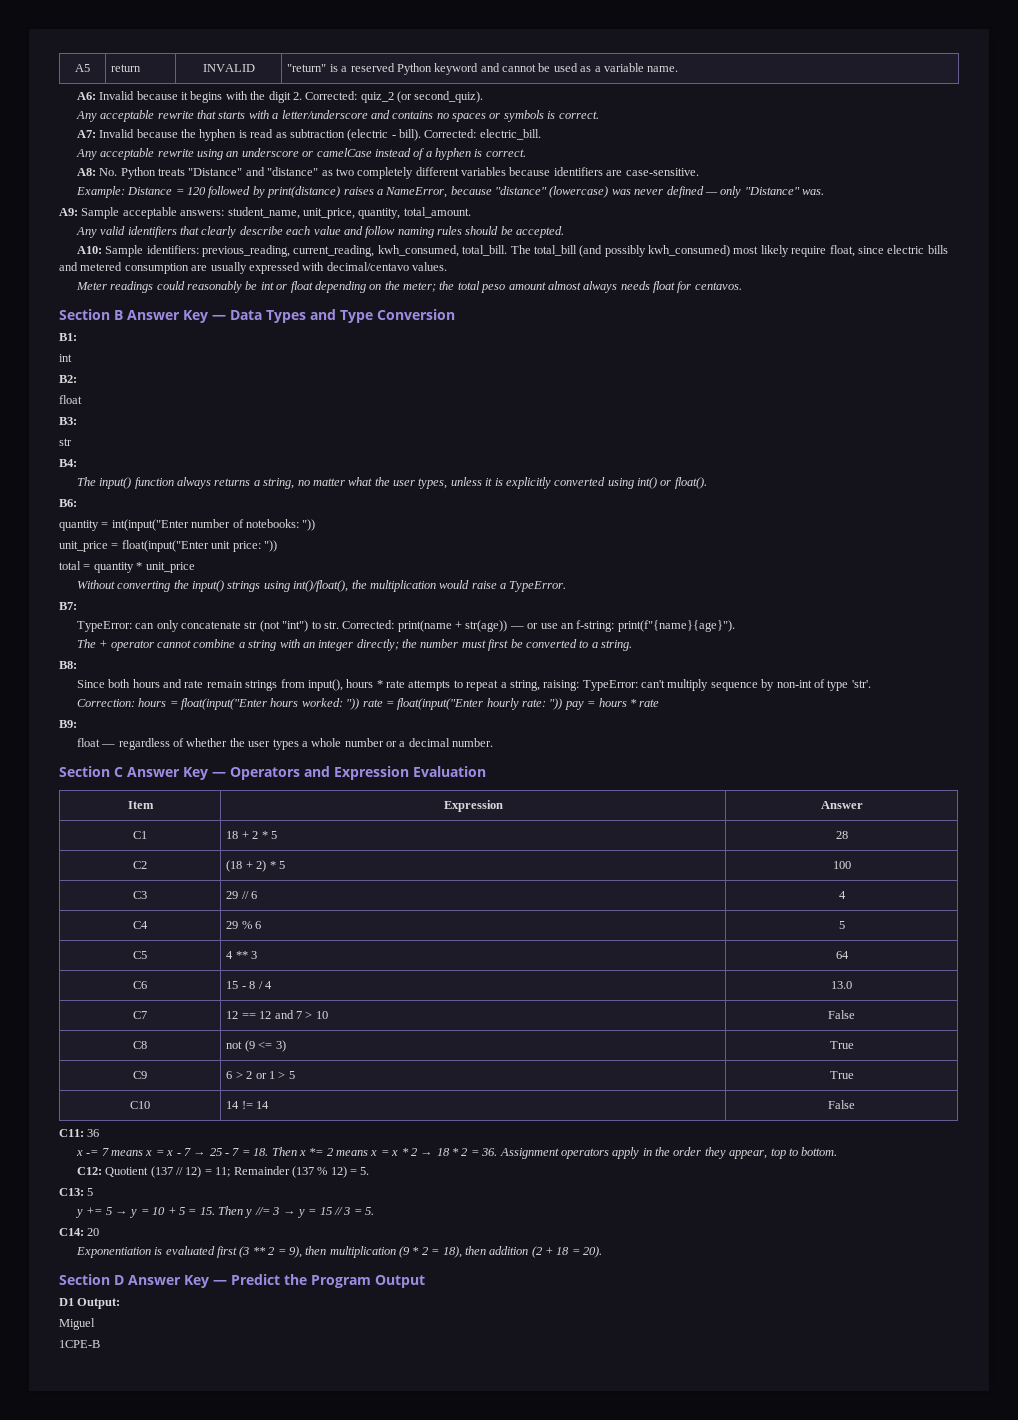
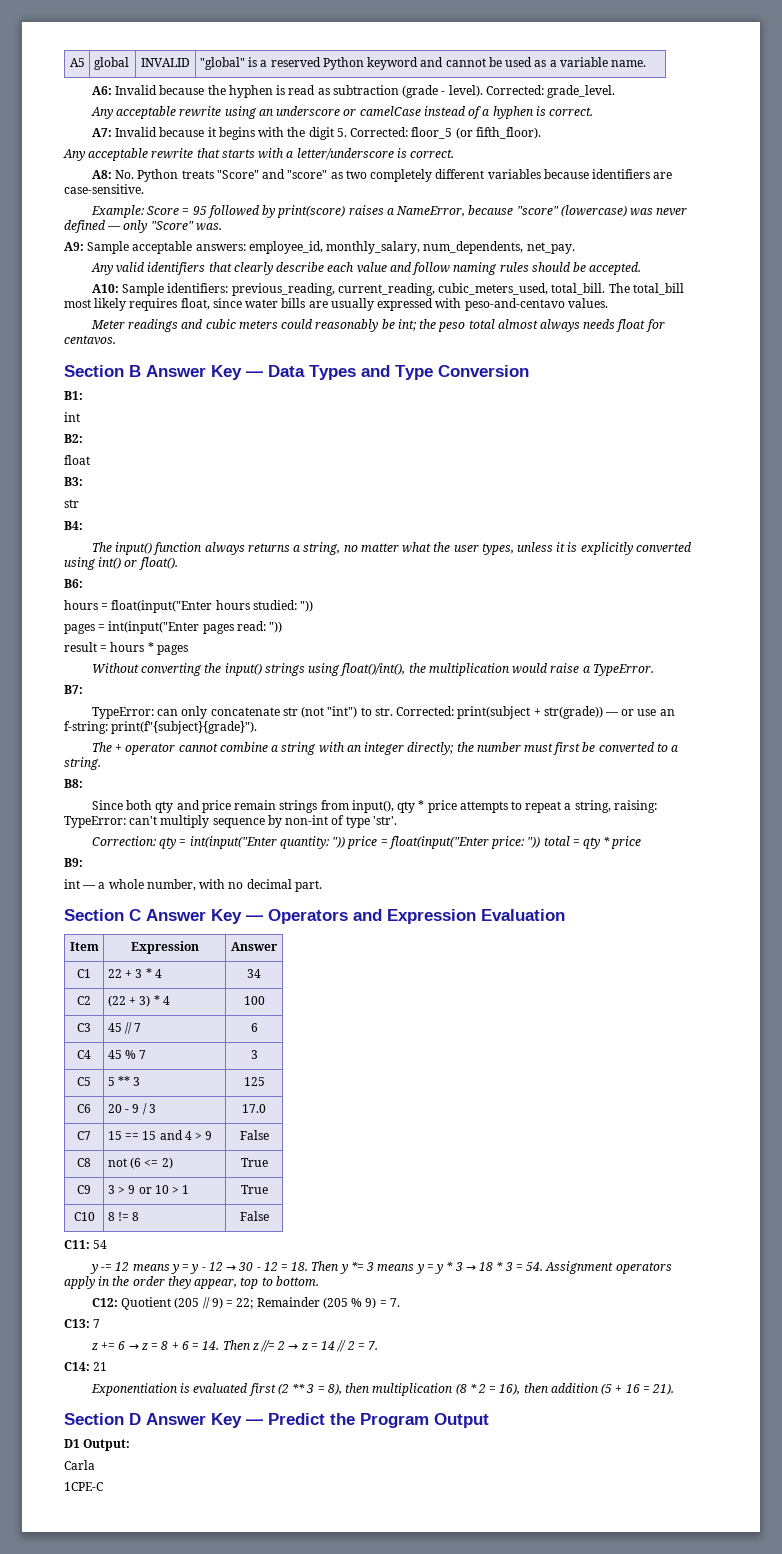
[111,64,142,72] return -> [93,57,129,70] global
[287,64,327,72] "return" -> [199,57,245,70] "global"
[181,91,484,103] [75,110,599,122] [76,129,178,138] it begins with the digit 2. Corrected: quiz_2 (or second_quiz). // Any acceptable rewrite that starts with a letter/underscore and contains no spaces or symbols is correct. // A7: Invalid because -> (205, 90) none
[347,129,541,141] (electric - bill). Corrected: electric_bill. -> [402,85,615,98] (grade - level). Corrected: grade_level.
(526, 153) none -> [91,127,541,140] [63,148,455,161] // A7: Invalid because it begins with the digit 5. Corrected: floor_5 (or fifth_floor). // Any acceptable rewrite that starts with a letter/underscore is correct.
[188,167,319,176] "Distance" and "distance" -> [216,169,328,179] "Score" and "score"
[127,187,207,195] Distance = 120 -> [147,206,207,215] Score = 95
[267,186,341,198] print(distance) -> [277,205,346,218] print(score)
[495,186,548,195] "distance" -> [516,206,559,215] "score"
[744,187,800,195] "Distance" -> [150,221,194,230] "Score"
[227,207,471,219] student_name, unit_price, quantity, total_amount. -> [248,241,575,254] employee_id, monthly_salary, num_dependents, net_pay.
[377,245,459,257] kwh_consumed, -> [438,283,549,295] cubic_meters_used,
[579,245,731,257] (and possibly kwh_consumed) -> (684, 289) none
[791,246,827,257] require -> [129,298,178,311] requires
[887,245,948,254] [59,262,189,274] electric bills and metered consumption -> [245,298,306,308] water bills
[326,262,409,271] decimal/centavo -> [464,298,565,311] peso-and-centavo
[156,281,546,293] could reasonably be int or float depending on the meter; the total peso amount -> [181,319,495,332] and cubic meters could reasonably be int; the peso total
[59,519,316,531] [59,540,277,552] [59,561,195,573] quantity = int(input("Enter number of notebooks: ")) // unit_price = float(input("Enter unit price: ")) // total = quantity * unit_price -> [64,600,314,613] [64,621,283,634] [64,642,188,655] hours = float(input("Enter hours studied: ")) // pages = int(input("Enter pages read: ")) // result = hours * pages
[293,580,349,592] int()/float(), -> [340,663,406,676] float()/int(),
[397,620,508,632] print(name + str(age)) -> [457,706,603,719] print(subject + str(grade))
[617,620,735,632] print(f"{name}{age}"). -> [111,721,258,734] print(f"{subject}{grade}").
[132,679,204,688] hours and rate -> [155,800,231,813] qty and price
[346,679,406,688] hours * rate -> [397,800,457,813] qty * price
[138,698,660,710] [59,720,77,728] [76,738,494,750] hours = float(input("Enter hours worked: ")) rate = float(input("Enter hourly rate: ")) pay = hours * rate // B9: // float — regardless of whether the user types a whole number or a decimal number. -> [159,836,642,849] [64,858,83,867] [64,879,322,892] qty = int(input("Enter quantity: ")) price = float(input("Enter price: ")) total = qty * price // B9: // int — a whole number, with no decimal part.
[226,831,277,839] [835,831,848,839] [133,861,147,869] [226,860,285,872] 18 + 2 * 5 | 28 // C2 | (18 + 2) * 5 -> [107,968,162,978] [247,969,261,978] [77,996,91,1005] [107,995,170,1007] 22 + 3 * 4 | 34 // C2 | (22 + 3) * 4
[226,891,258,899] [838,891,846,899] 29 // 6 | 4 -> [107,1022,142,1034] [250,1023,258,1032] 45 // 7 | 6
[226,921,262,929] [838,921,845,929] 29 % 6 | 5 -> [107,1050,147,1059] [250,1050,258,1059] 45 % 7 | 3
[226,951,234,959] 4 -> [107,1077,115,1086] 5
[835,951,849,959] 64 -> [243,1077,265,1086] 125
[226,981,272,989] [831,981,852,989] [133,1011,147,1019] [226,1010,328,1019] 15 - 8 / 4 | 13.0 // C7 | 12 == 12 and 7 > 10 -> [107,1103,156,1115] [242,1104,266,1113] [77,1131,91,1140] [107,1130,213,1140] 20 - 9 / 3 | 17.0 // C7 | 15 == 15 and 4 > 9
[244,1040,286,1052] (9 <= 3) -> [130,1157,173,1169] (6 <= 2)
[226,1071,295,1079] 6 > 2 or 1 > 5 -> [107,1185,190,1194] 3 > 9 or 10 > 1
[226,1101,270,1109] 14 != 14 -> [107,1212,140,1221] 8 != 8
[87,1129,100,1137] [75,1147,498,1156] 36 // x -= 7 means x = x - 7 → 25 - 7 = 18. Then x *= 2 means x = x * 2 → 18 * 2 = 36. -> [93,1240,108,1249] [89,1261,544,1274] 54 // y -= 12 means y = y - 12 → 30 - 12 = 18. Then y *= 3 means y = y * 3 → 18 * 3 = 54.
[150,1166,370,1178] [59,1188,94,1196] [74,1206,375,1218] (137 // 12) = 11; Remainder (137 % 12) = 5. // C13: 5 // y += 5 → y = 10 + 5 = 15. Then y //= 3 → y = 15 // 3 = 5. -> [174,1297,400,1309] [64,1319,101,1328] [90,1340,379,1352] (205 // 9) = 22; Remainder (205 % 9) = 7. // C13: 7 // z += 6 → z = 8 + 6 = 14. Then z //= 2 → z = 14 // 2 = 7.
[87,1228,100,1236] 20 -> [93,1362,108,1371] 21
[239,1246,302,1258] (3 ** 2 = 9), -> [277,1383,342,1395] (2 ** 3 = 8),
[399,1246,462,1258] (9 * 2 = 18), -> [455,1383,521,1395] (8 * 2 = 16),
[531,1246,603,1258] (2 + 18 = 20). -> [601,1383,675,1395] (5 + 16 = 21).
[59,1318,95,1330] [59,1340,100,1348] Miguel // 1CPE-B -> [64,1460,95,1470] [64,1482,103,1491] Carla // 1CPE-C

